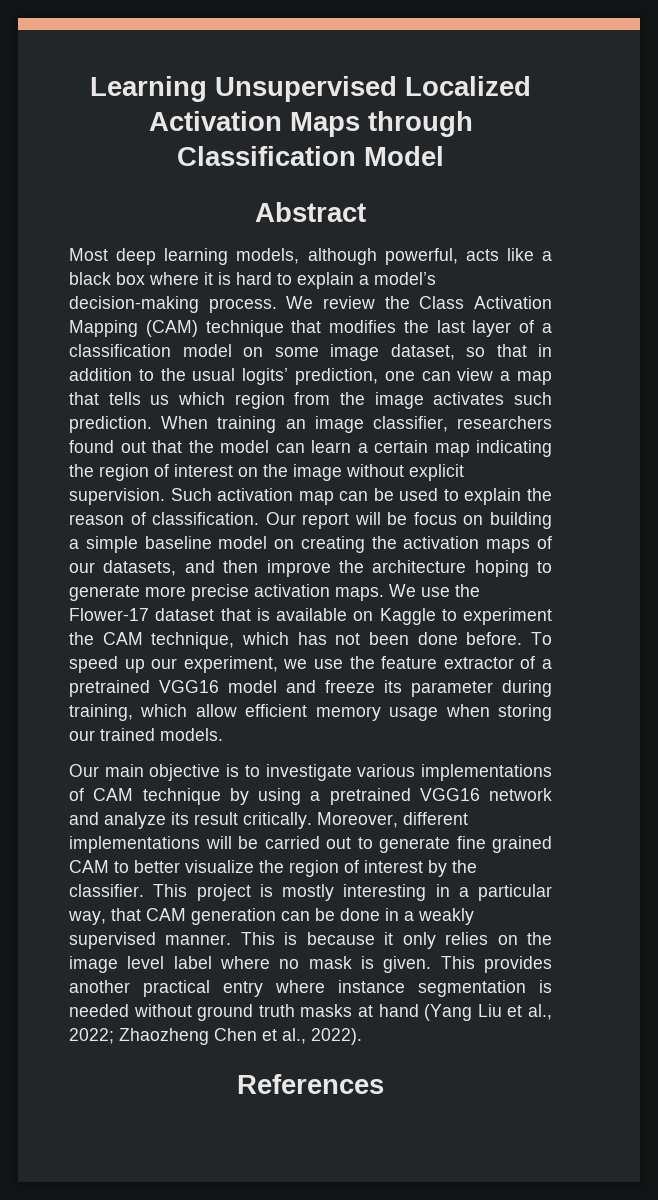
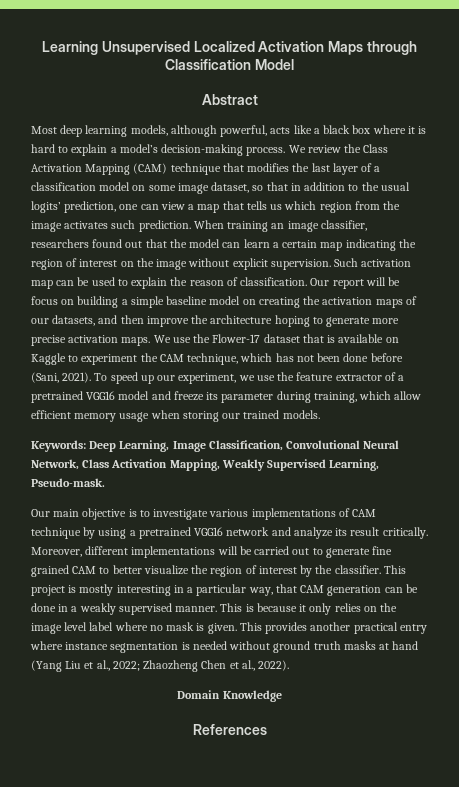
[466,632,523,645] before. -> [370,353,403,362] [31,372,92,383] before (Sani, 2021).
(223, 734) none -> [31,440,400,452] [31,459,380,471] [31,478,105,487] // Keywords: Deep Learning, Image Classification, Convolutional Neural Network, Class Activation Mapping, Weakly Supervised Learning, Pseudo-mask.
(362, 1036) none -> [177,690,282,702] // Domain Knowledge

